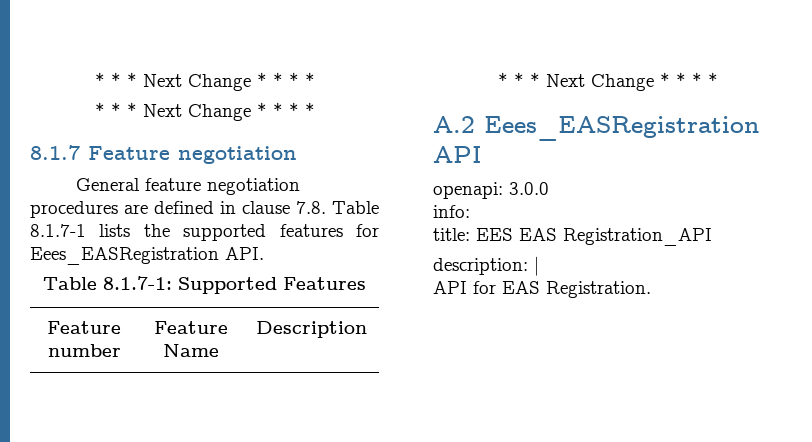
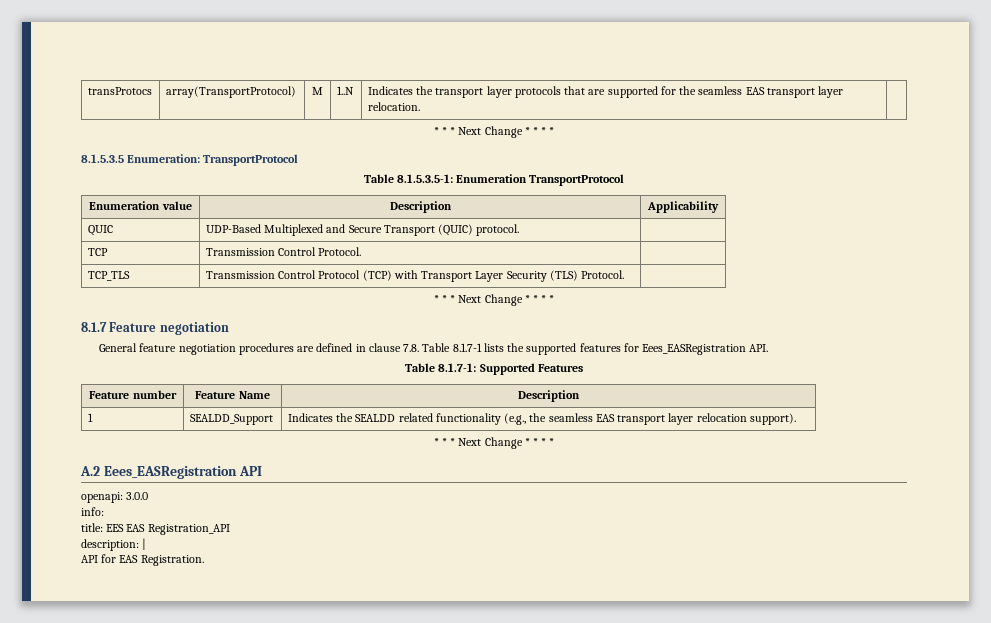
[94,72,315,91] * * * Next Change * * * * -> [87,87,152,95] [165,86,296,98] [312,87,323,95] [336,86,354,95] [367,86,844,98] [367,102,420,111] [433,126,555,138] [81,154,299,166] [363,174,625,186] [89,201,192,210] [389,201,452,213] [647,201,719,213] [87,225,113,236] [205,224,520,236] [87,248,108,256] [205,247,362,256] [87,271,130,281] [205,270,625,282] transProtocs | array(TransportProtocol) | M | 1..N | Indicates the transport layer protocols that are supported for the seamless EAS transport layer relocation. | // * * * Next Change * * * * // 8.1.5.3.5 Enumeration: TransportProtocol // Table 8.1.5.3.5-1: Enumeration TransportProtocol // Enumeration value | Description | Applicability // QUIC | UDP-Based Multiplexed and Secure Transport (QUIC) protocol. | // TCP | Transmission Control Protocol. | // TCP_TLS | Transmission Control Protocol (TCP) with Transport Layer Security (TLS) Protocol. |
(367, 329) none -> [87,413,93,422] [189,414,273,425] [287,413,796,425] // 1 | SEALDD_Support | Indicates the SEALDD related functionality (e.g., the seamless EAS transport layer relocation support).

